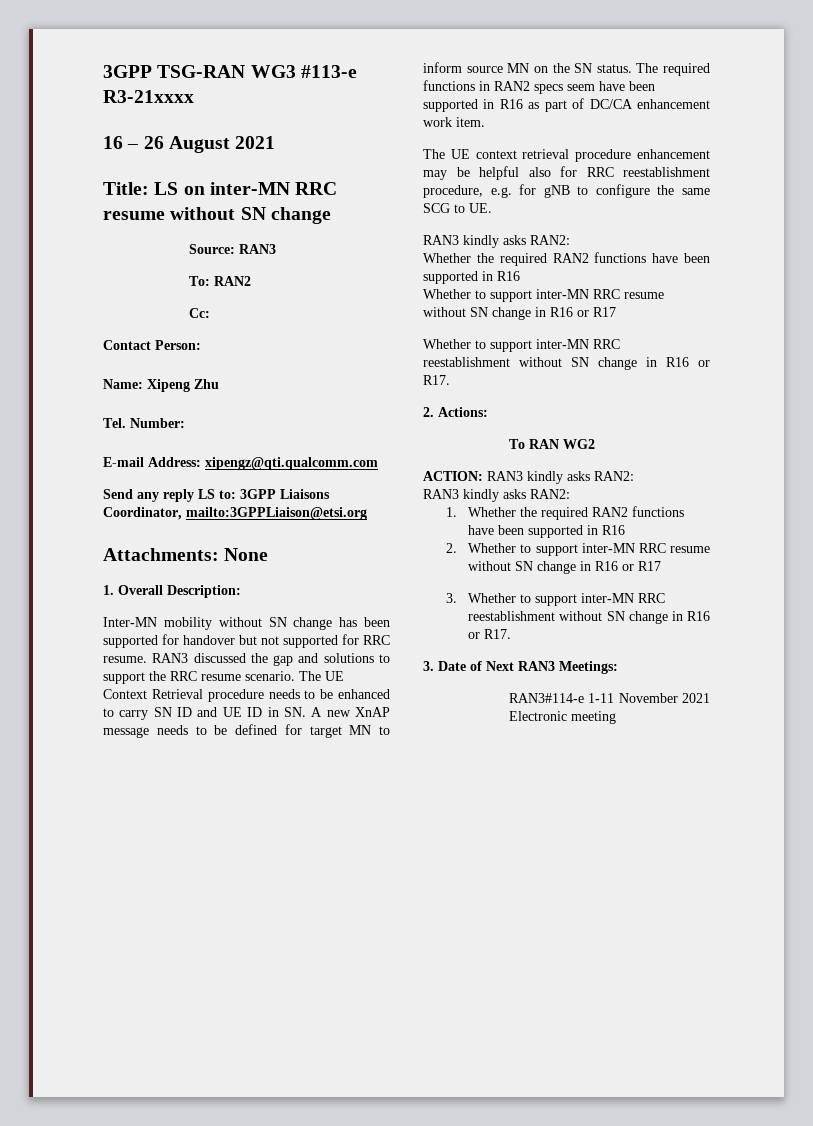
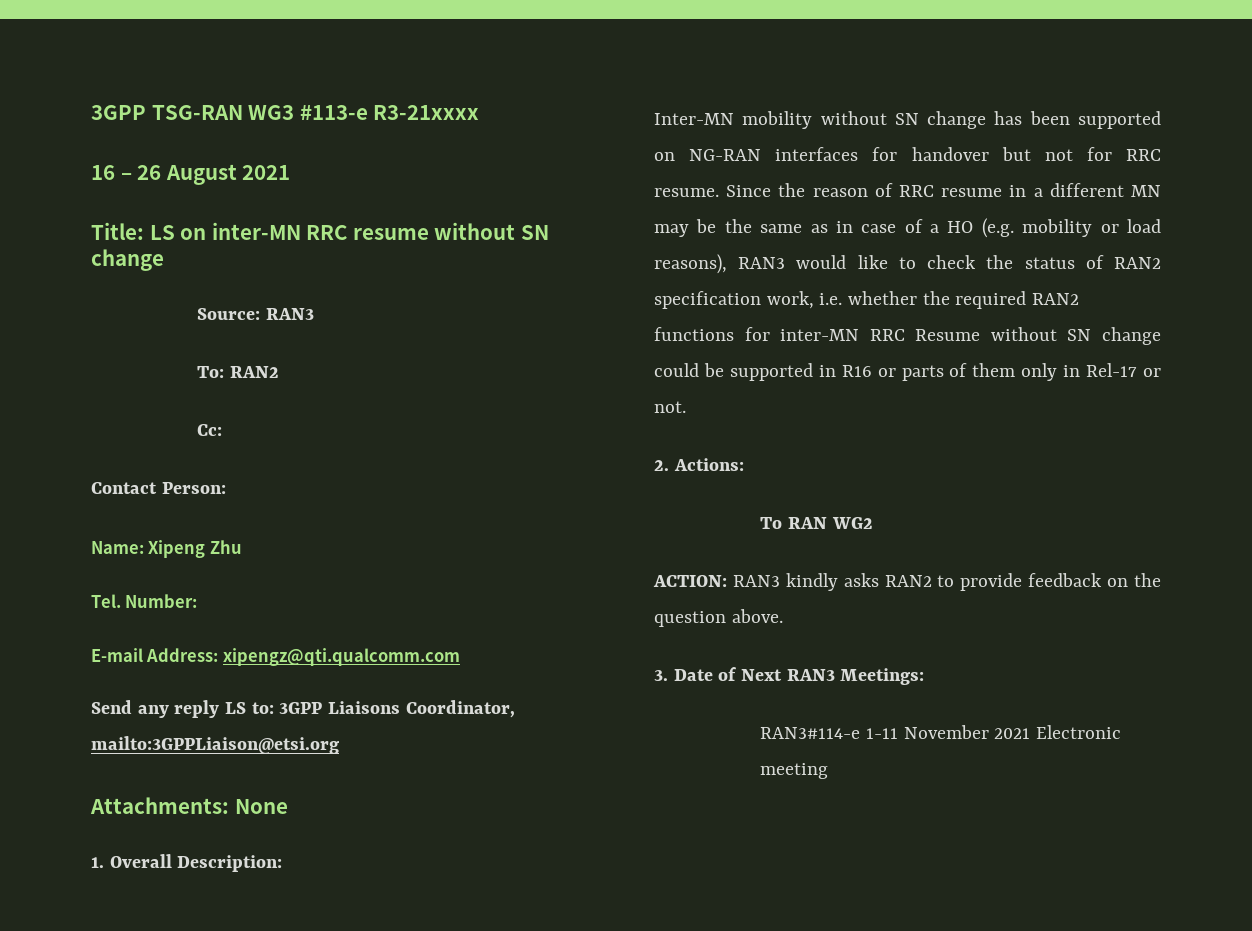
(158, 641) none -> [654,147,859,161] on NG-RAN interfaces
[283,635,338,648] supported -> (1073, 155) none
[152,653,390,666] [103,671,344,684] [103,689,391,702] [103,707,391,720] [103,724,390,738] [423,62,710,76] [423,80,655,94] [423,98,710,112] [423,117,485,127] [423,149,710,162] [423,166,710,180] [423,184,710,198] [423,203,492,213] [423,235,570,248] [423,252,710,266] [423,271,520,284] [423,289,664,302] [423,307,616,320] [423,339,620,352] [423,357,710,370] [423,375,450,385] RAN3 discussed the gap and solutions to support the RRC resume scenario. The UE Context Retrieval procedure needs to be enhanced to carry SN ID and UE ID in SN. A new XnAP message needs to be defined for target MN to inform source MN on the SN status. The required functions in RAN2 specs seem have been supported in R16 as part of DC/CA enhancement work item. // The UE context retrieval procedure enhancement may be helpful also for RRC reestablishment procedure, e.g. for gNB to configure the same SCG to UE. // RAN3 kindly asks RAN2: // Whether the required RAN2 functions have been supported in R16 // Whether to support inter-MN RRC resume without SN change in R16 or R17 // Whether to support inter-MN RRC reestablishment without SN change in R16 or R17. -> [726,183,1161,197] [654,218,1161,238] [654,254,1161,274] [654,291,1080,309] [654,327,1161,345] [654,363,1161,381] [654,401,686,413] Since the reason of RRC resume in a different MN may be the same as in case of a HO (e.g. mobility or load reasons), RAN3 would like to check the status of RAN2 specification work, i.e. whether the required RAN2 functions for inter-MN RRC Resume without SN change could be supported in R16 or parts of them only in Rel-17 or not.
[594,471,634,481] [423,489,570,502] [445,506,685,520] [468,525,626,538] [445,543,710,556] [468,561,662,574] [445,593,666,606] [468,611,710,624] [468,629,512,639] RAN2: // RAN3 kindly asks RAN2: // 1. Whether the required RAN2 functions have been supported in R16 // 2. Whether to support inter-MN RRC resume without SN change in R16 or R17 // 3. Whether to support inter-MN RRC reestablishment without SN change in R16 or R17. -> [884,573,1161,591] [654,609,783,627] RAN2 to provide feedback on the question above.

